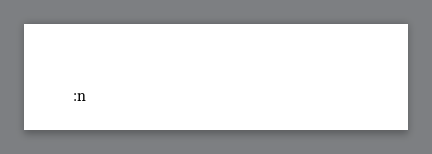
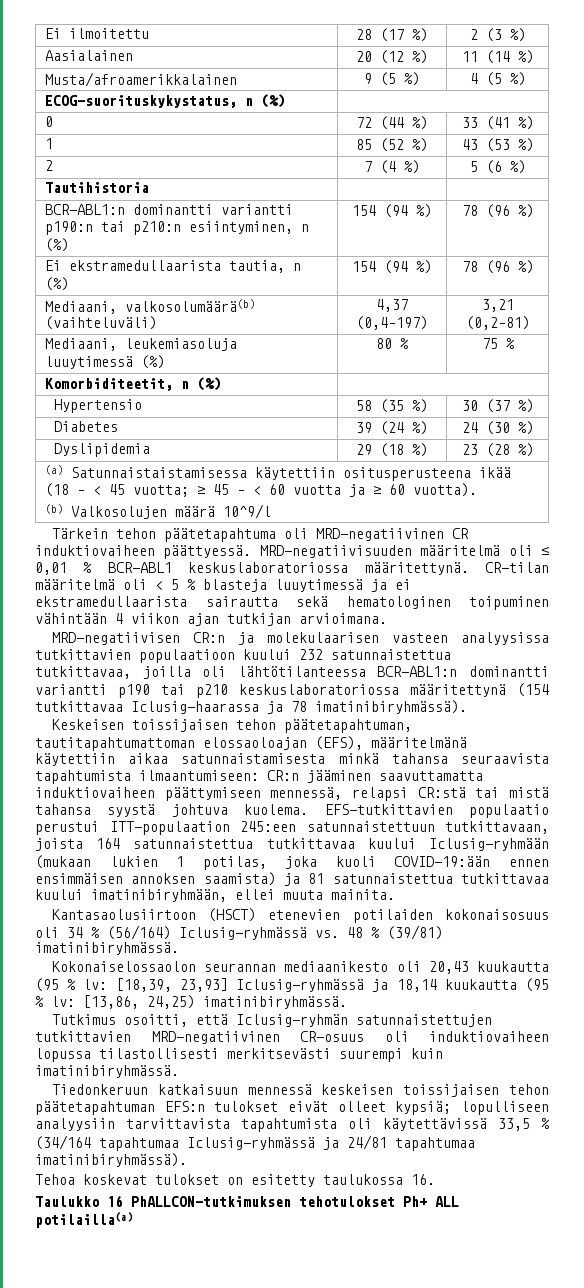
[73,93,86,101] :n -> [44,28,149,39] [356,28,428,42] [469,28,526,42] [44,50,133,61] [356,50,428,64] [461,50,534,64] [44,72,237,87] [364,72,420,86] [469,72,526,86] [44,94,285,108] [44,116,53,127] [356,116,428,130] [461,116,534,130] [44,138,53,149] [356,138,428,152] [461,138,534,152] [44,160,53,171] [364,160,420,174] [469,160,526,174] [44,182,149,193] [44,204,293,215] [44,221,309,235] [44,238,69,252] [352,204,432,218] [461,204,534,218] [44,260,301,273] [44,277,69,291] [352,260,432,274] [461,260,534,274] [44,299,255,314] [44,316,157,330] [376,299,408,312] [356,316,428,330] [481,299,514,312] [465,316,530,330] [44,338,237,351] [44,355,165,369] [376,338,409,349] [481,338,515,349] [44,377,221,391] [53,399,142,413] [356,399,428,413] [461,399,534,413] [53,421,118,432] [356,421,428,435] [461,421,534,435] [53,443,150,457] [356,443,428,457] [461,443,534,457] [44,465,511,481] [44,483,477,497] [44,504,271,519] [51,528,469,542] [35,545,549,559] [35,562,549,575] [35,579,411,592] [35,596,549,610] [35,613,387,626] [51,632,549,645] [35,649,451,663] [35,666,549,679] [35,683,549,698] [35,700,467,714] [51,719,412,733] [35,736,467,751] [35,753,549,766] [35,770,483,784] [35,787,549,801] [35,804,549,818] [35,821,549,835] [35,838,549,851] [35,855,549,870] [35,872,549,886] [35,889,395,902] [51,908,549,923] [35,925,443,940] [35,942,179,955] [51,961,549,974] [35,978,549,992] [35,995,347,1009] [51,1014,492,1027] [35,1031,549,1044] [35,1048,443,1062] [35,1065,179,1078] [51,1084,549,1097] [35,1101,549,1115] [35,1118,550,1132] [35,1135,475,1151] [35,1153,187,1167] [35,1174,435,1187] [35,1195,459,1207] [35,1212,133,1228] Ei ilmoitettu | 28 (17 %) | 2 (3 %) // Aasialainen | 20 (12 %) | 11 (14 %) // Musta/afroamerikkalainen | 9 (5 %) | 4 (5 %) // ECOG-suorituskykystatus, n (%) | // 0 | 72 (44 %) | 33 (41 %) // 1 | 85 (52 %) | 43 (53 %) // 2 | 7 (4 %) | 5 (6 %) // Tautihistoria | | // BCR-ABL1:n dominantti variantti p190:n tai p210:n esiintyminen, n (%) | 154 (94 %) | 78 (96 %) // Ei ekstramedullaarista tautia, n (%) | 154 (94 %) | 78 (96 %) // Mediaani, valkosolumäärä(b) (vaihteluväli) | 4,37 (0,4–197) | 3,21 (0,2–81) // Mediaani, leukemiasoluja luuytimessä (%) | 80 % | 75 % // Komorbiditeetit, n (%) | // Hypertensio | 58 (35 %) | 30 (37 %) // Diabetes | 39 (24 %) | 24 (30 %) // Dyslipidemia | 29 (18 %) | 23 (28 %) // (a) Satunnaistaistamisessa käytettiin ositusperusteena ikää (18 – < 45 vuotta; ≥ 45 – < 60 vuotta ja ≥ 60 vuotta). // (b) Valkosolujen määrä 10^9/l // Tärkein tehon päätetapahtuma oli MRD-negatiivinen CR induktiovaiheen päättyessä. MRD-negatiivisuuden määritelmä oli ≤ 0,01 % BCR-ABL1 keskuslaboratoriossa määritettynä. CR-tilan määritelmä oli < 5 % blasteja luuytimessä ja ei ekstramedullaarista sairautta sekä hematologinen toipuminen vähintään 4 viikon ajan tutkijan arvioimana. // MRD-negatiivisen CR:n ja molekulaarisen vasteen analyysissa tutkittavien populaatioon kuului 232 satunnaistettua tutkittavaa, joilla oli lähtötilanteessa BCR-ABL1:n dominantti variantti p190 tai p210 keskuslaboratoriossa määritettynä (154 tutkittavaa Iclusig-haarassa ja 78 imatinibiryhmässä). // Keskeisen toissijaisen tehon päätetapahtuman, tautitapahtumattoman elossaoloajan (EFS), määritelmänä käytettiin aikaa satunnaistamisesta minkä tahansa seuraavista tapahtumista ilmaantumiseen: CR:n jääminen saavuttamatta induktiovaiheen päättymiseen mennessä, relapsi CR:stä tai mistä tahansa syystä johtuva kuolema. EFS-tutkittavien populaatio perustui ITT-populaation 245:een satunnaistettuun tutkittavaan, joista 164 satunnaistettua tutkittavaa kuului Iclusig-ryhmään (mukaan lukien 1 potilas, joka kuoli COVID-19:ään ennen ensimmäisen annoksen saamista) ja 81 satunnaistettua tutkittavaa kuului imatinibiryhmään, ellei muuta mainita. // Kantasaolusiirtoon (HSCT) etenevien potilaiden kokonaisosuus oli 34 % (56/164) Iclusig-ryhmässä vs. 48 % (39/81) imatinibiryhmässä. // Kokonaiselossaolon seurannan mediaanikesto oli 20,43 kuukautta (95 % lv: [18,39, 23,93] Iclusig-ryhmässä ja 18,14 kuukautta (95 % lv: [13,86, 24,25) imatinibiryhmässä. // Tutkimus osoitti, että Iclusig-ryhmän satunnaistettujen tutkittavien MRD-negatiivinen CR-osuus oli induktiovaiheen lopussa tilastollisesti merkitsevästi suurempi kuin imatinibiryhmässä. // Tiedonkeruun katkaisuun mennessä keskeisen toissijaisen tehon päätetapahtuman EFS:n tulokset eivät olleet kypsiä; lopulliseen analyysiin tarvittavista tapahtumista oli käytettävissä 33,5 % (34/164 tapahtumaa Iclusig-ryhmässä ja 24/81 tapahtumaa imatinibiryhmässä). // Tehoa koskevat tulokset on esitetty taulukossa 16. // Taulukko 16 PhALLCON-tutkimuksen tehotulokset Ph+ ALL potilailla(a)

